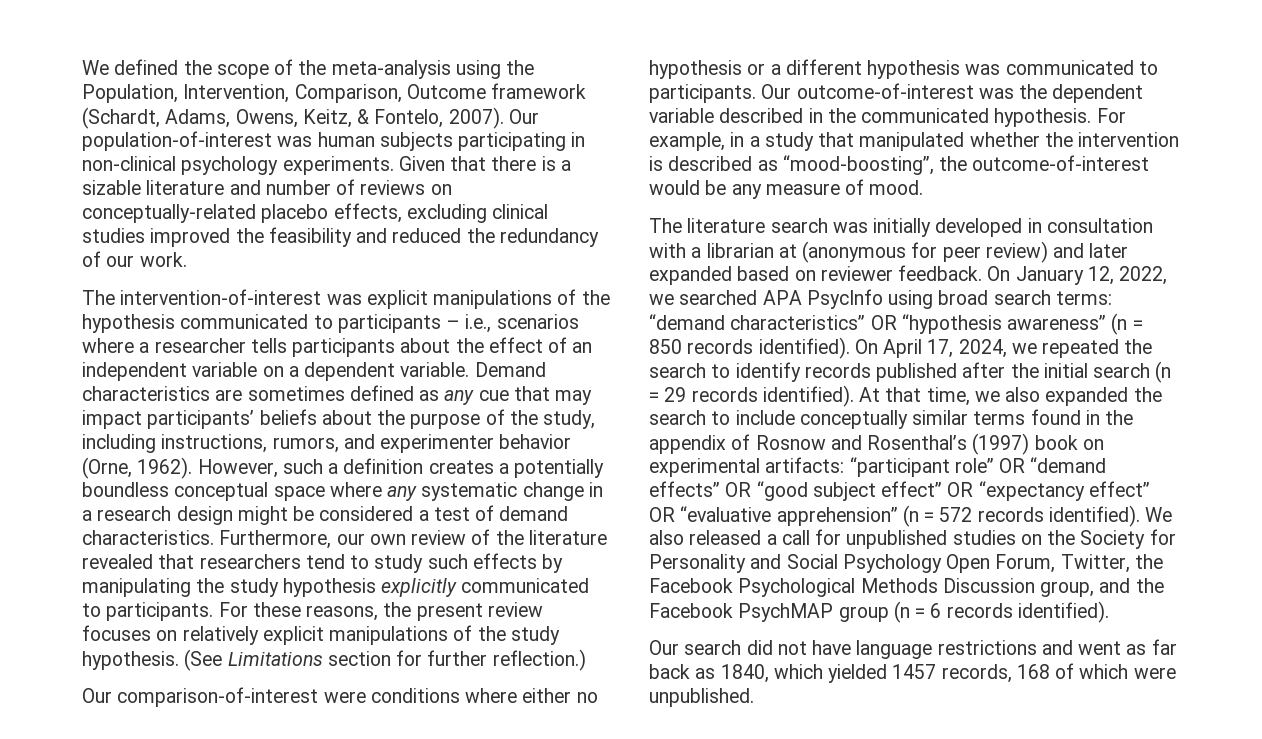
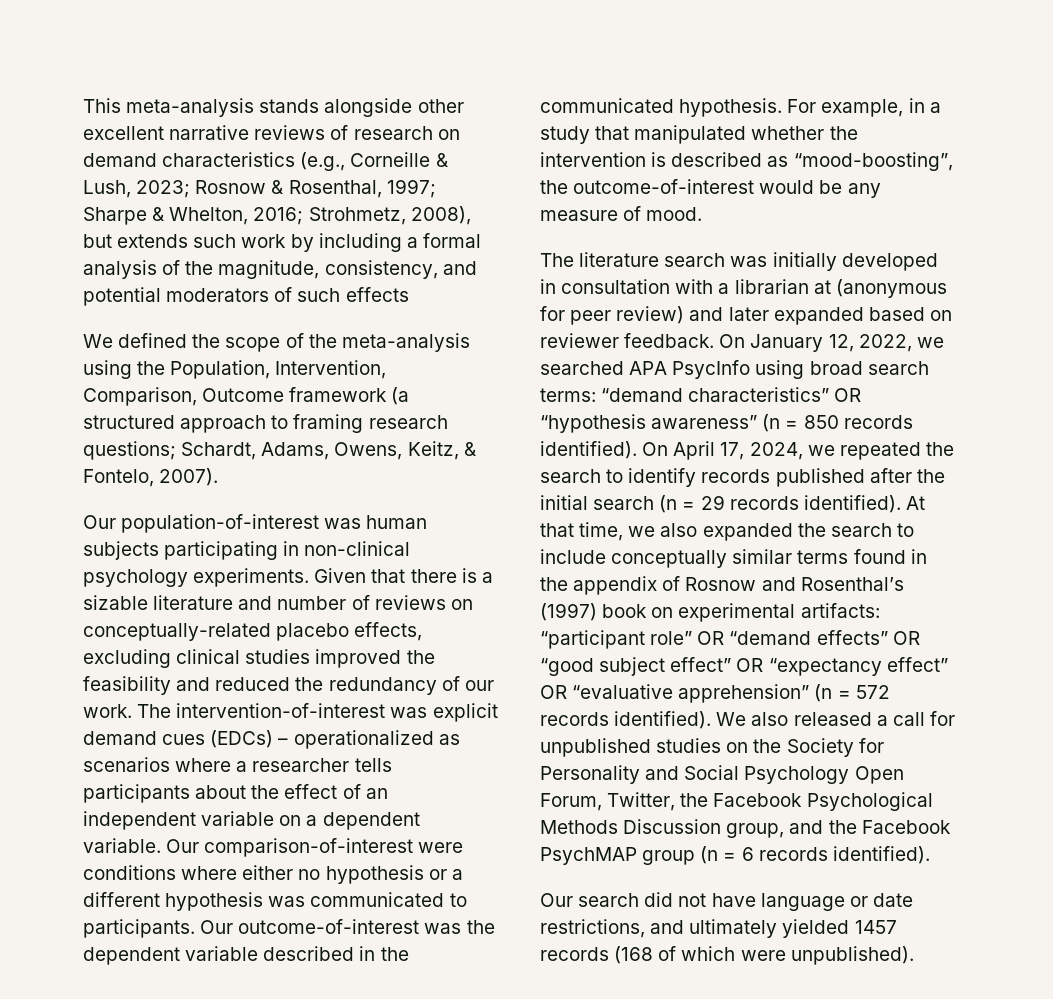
(82, 67) none -> [83,98,464,117] [83,125,460,140] [83,152,448,171] [83,179,436,198] [83,206,471,225] [83,233,481,252] [83,260,477,279] [83,287,409,306] This meta-analysis stands alongside other excellent narrative reviews of research on demand characteristics (e.g., Corneille & Lush, 2023; Rosnow & Rosenthal, 1997; Sharpe & Whelton, 2016; Strohmetz, 2008), but extends such work by including a formal analysis of the magnitude, consistency, and potential moderators of such effects //
[82,107,160,129] (Schardt, -> [391,387,410,405] [83,414,448,433] [83,441,257,460] (a structured approach to framing research questions; Schardt,
(504, 118) none -> (219, 477) //
(187, 259) // -> (132, 711) none
[433,289,610,309] [82,314,492,333] manipulations of the hypothesis communicated to participants – i.e., -> [83,730,460,749] demand cues (EDCs) – operationalized as
[474,362,546,377] [82,385,593,405] [82,409,596,429] [82,434,572,453] [82,457,605,479] [82,482,603,501] [82,505,569,525] [82,529,607,549] [82,553,564,573] [82,578,590,597] [82,602,543,621] [82,625,560,645] [82,649,586,671] Demand characteristics are sometimes defined as any cue that may impact participants’ beliefs about the purpose of the study, including instructions, rumors, and experimenter behavior (Orne, 1962). However, such a definition creates a potentially boundless conceptual space where any systematic change in a research design might be considered a test of demand characteristics. Furthermore, our own review of the literature revealed that researchers tend to study such effects by manipulating the study hypothesis explicitly communicated to participants. For these reasons, the present review focuses on relatively explicit manipulations of the study hypothesis. (See Limitations section for further reflection.) // -> (161, 845) none
[937,639,1177,655] [649,664,1050,683] restrictions and went as far back as 1840, which yielded 1457 records, 168 -> [849,893,913,907] [540,919,897,938] [540,946,654,964] or date restrictions, and ultimately yielded 1457 records (168
[649,688,754,707] unpublished. -> [790,946,914,965] unpublished).

